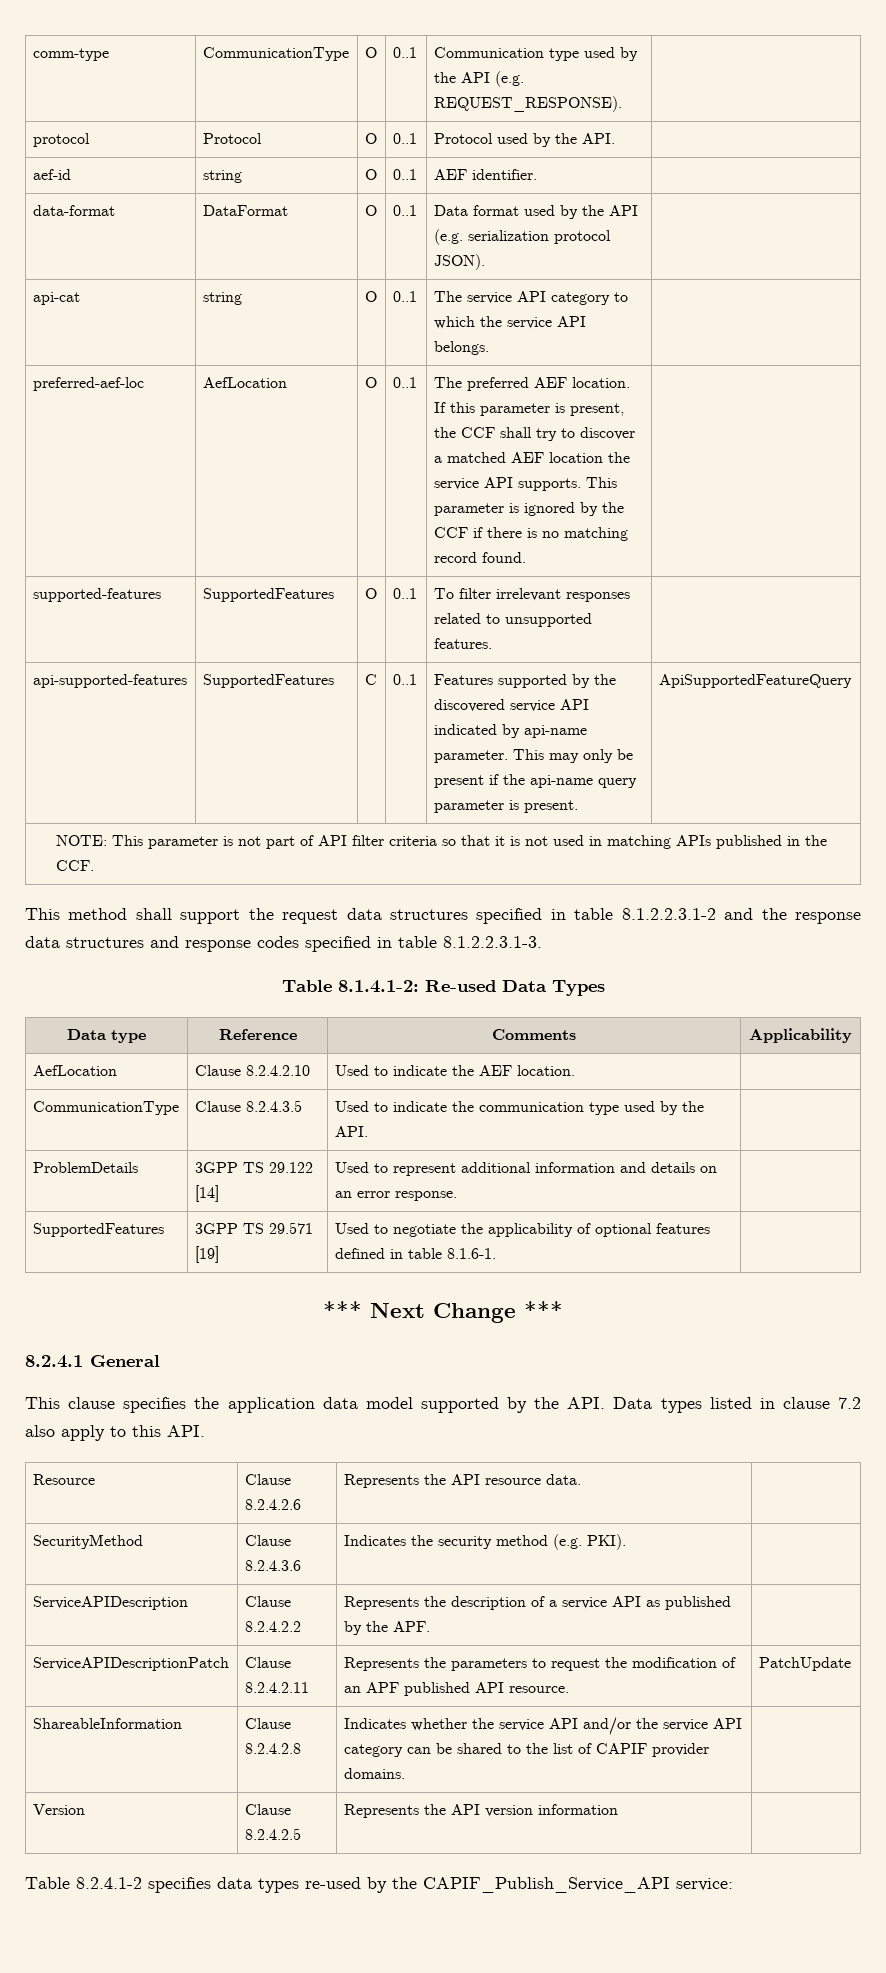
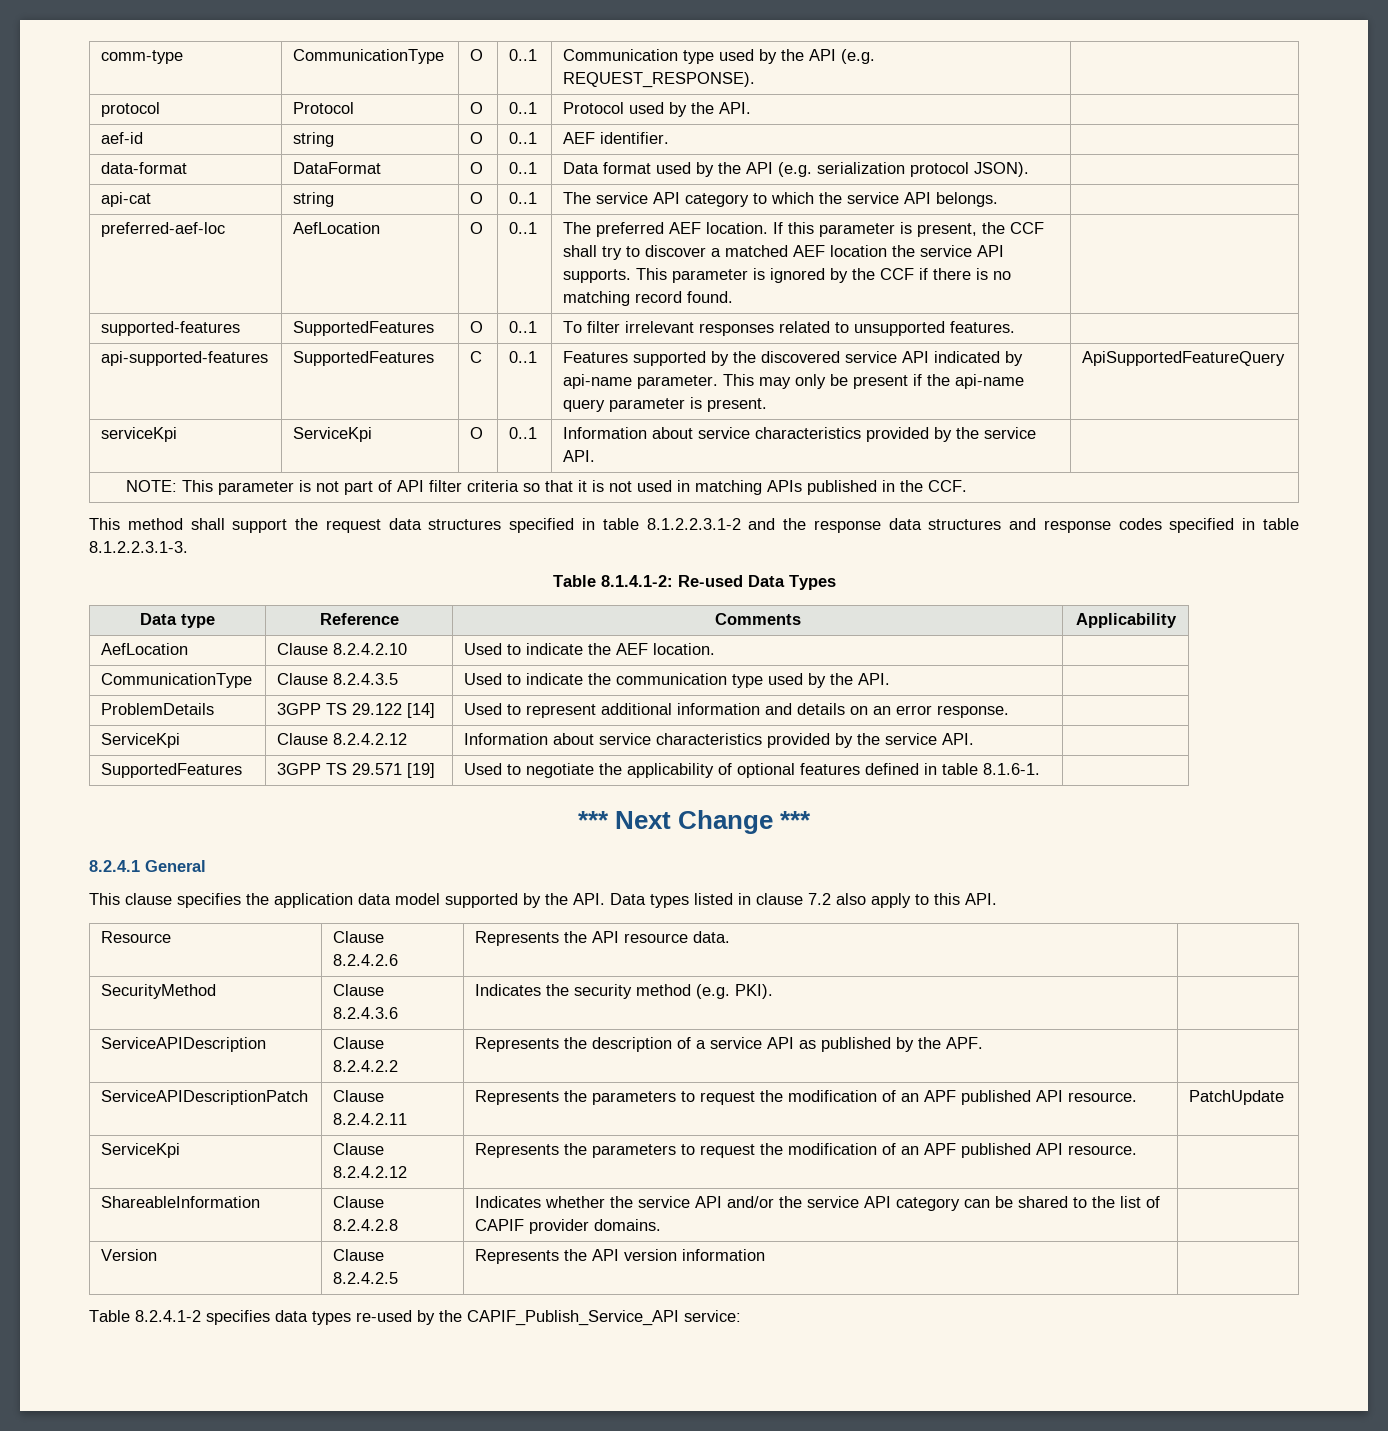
(852, 681) none -> [101,427,178,442] [293,427,373,442] [470,427,484,439] [509,427,538,439] [563,427,1037,442] [563,450,596,462] // serviceKpi | ServiceKpi | O | 0..1 | Information about service characteristics provided by the service API. |
(457, 1196) none -> [101,733,181,748] [277,733,408,745] [464,733,975,748] // ServiceKpi | Clause 8.2.4.2.12 | Information about service characteristics provided by the service API. |
(851, 1664) none -> [101,1143,181,1158] [333,1143,385,1155] [333,1166,408,1178] [475,1143,1138,1158] // ServiceKpi | Clause 8.2.4.2.12 | Represents the parameters to request the modification of an APF published API resource. |

